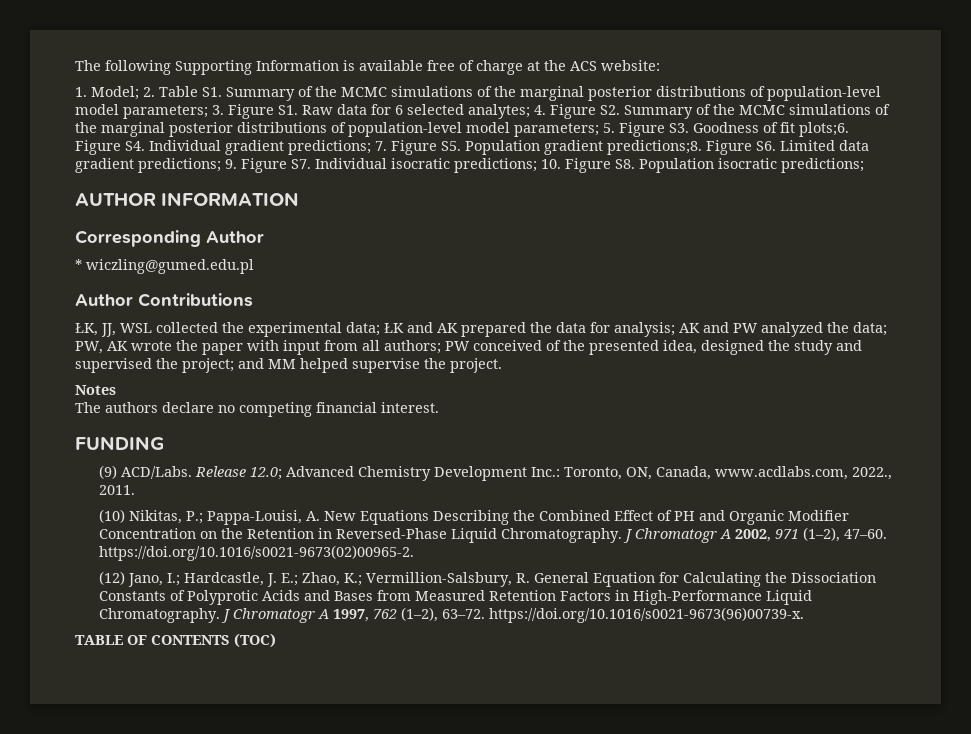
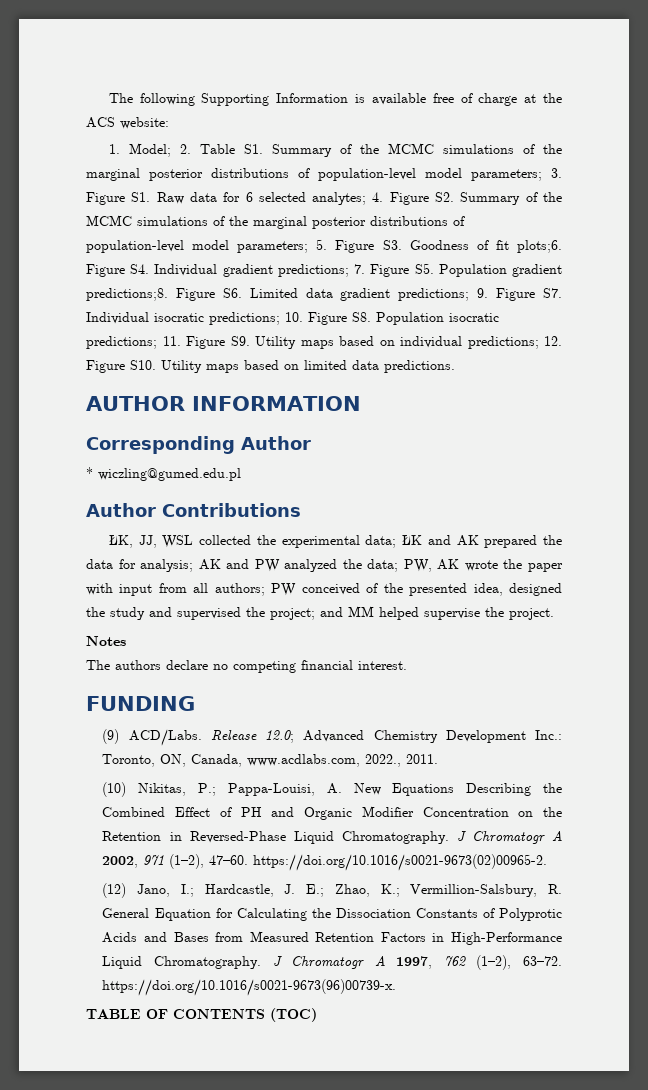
(864, 165) none -> [162,336,562,349] [86,360,455,373] 11. Figure S9. Utility maps based on individual predictions; 12. Figure S10. Utility maps based on limited data predictions.

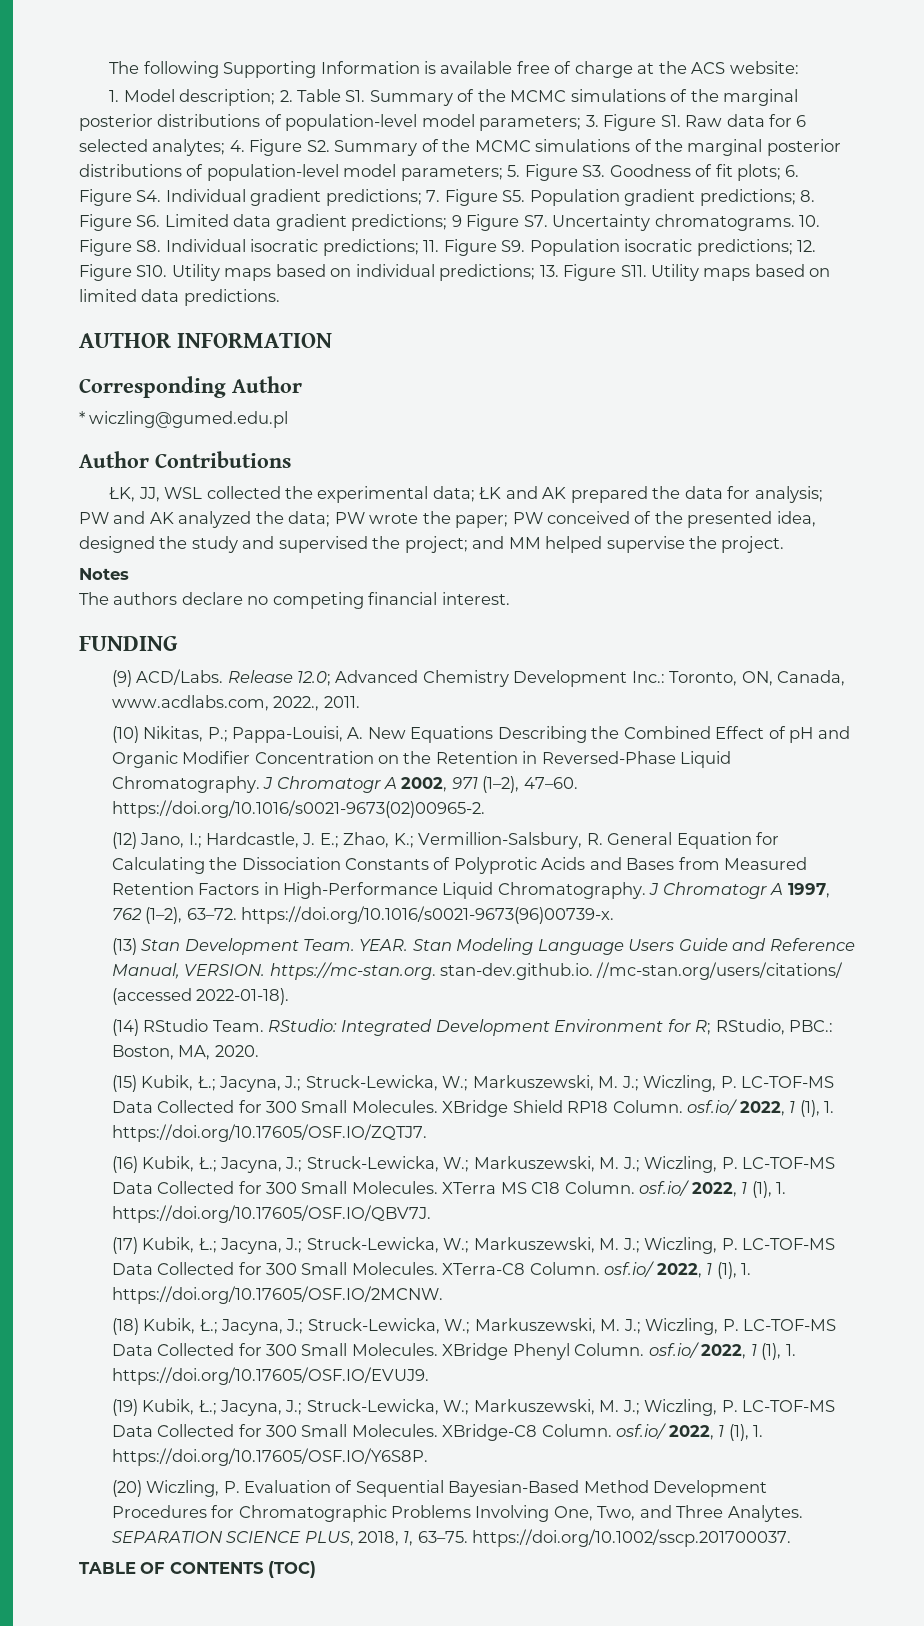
[128,143,171,157] Model; -> [123,89,276,106] Model description;
[516,240,562,253] plots;6. -> [737,164,800,181] plots; 6.
[86,288,168,301] predictions;8. -> [699,189,816,206] predictions; 8.
[477,288,489,298] 9. -> [451,215,462,227] 9
[86,312,280,325] Individual isocratic predictions; -> [552,214,795,231] Uncertainty chromatograms.
[376,312,444,325] Population -> [165,239,246,252] Individual
(250, 341) none -> [529,239,817,256] [79,264,168,281] Population isocratic predictions; 12. Figure S10.
[544,336,562,346] [86,360,156,373] 12. Figure S10. -> [539,264,647,281] 13. Figure S11.
[198,559,563,572] [86,583,265,596] AK and PW analyzed the data; PW, AK wrote the paper with input from all authors; -> [79,511,509,528] PW and AK analyzed the data; PW wrote the paper;
[240,807,262,817] PH -> [789,727,814,743] pH
(397, 987) none -> [111,938,855,955] [111,962,844,980] [111,988,290,1005] [111,1019,834,1036] [111,1045,259,1060] [111,1075,835,1092] [111,1099,835,1117] [111,1124,427,1142] [111,1156,836,1173] [111,1180,787,1198] [111,1205,431,1223] [111,1237,836,1254] [111,1261,752,1279] [111,1286,443,1304] [111,1318,837,1335] [111,1342,796,1360] [111,1367,429,1385] [111,1399,836,1416] [111,1423,764,1441] [111,1448,428,1466] [111,1480,768,1497] [111,1505,803,1522] [111,1529,792,1547] // (13) Stan Development Team. YEAR. Stan Modeling Language Users Guide and Reference Manual, VERSION. https://mc-stan.org. stan-dev.github.io. //mc-stan.org/users/citations/ (accessed 2022-01-18). // (14) RStudio Team. RStudio: Integrated Development Environment for R; RStudio, PBC.: Boston, MA, 2020. // (15) Kubik, Ł.; Jacyna, J.; Struck-Lewicka, W.; Markuszewski, M. J.; Wiczling, P. LC-TOF-MS Data Collected for 300 Small Molecules. XBridge Shield RP18 Column. osf.io/ 2022, 1 (1), 1. https://doi.org/10.17605/OSF.IO/ZQTJ7. // (16) Kubik, Ł.; Jacyna, J.; Struck-Lewicka, W.; Markuszewski, M. J.; Wiczling, P. LC-TOF-MS Data Collected for 300 Small Molecules. XTerra MS C18 Column. osf.io/ 2022, 1 (1), 1. https://doi.org/10.17605/OSF.IO/QBV7J. // (17) Kubik, Ł.; Jacyna, J.; Struck-Lewicka, W.; Markuszewski, M. J.; Wiczling, P. LC-TOF-MS Data Collected for 300 Small Molecules. XTerra-C8 Column. osf.io/ 2022, 1 (1), 1. https://doi.org/10.17605/OSF.IO/2MCNW. // (18) Kubik, Ł.; Jacyna, J.; Struck-Lewicka, W.; Markuszewski, M. J.; Wiczling, P. LC-TOF-MS Data Collected for 300 Small Molecules. XBridge Phenyl Column. osf.io/ 2022, 1 (1), 1. https://doi.org/10.17605/OSF.IO/EVUJ9. // (19) Kubik, Ł.; Jacyna, J.; Struck-Lewicka, W.; Markuszewski, M. J.; Wiczling, P. LC-TOF-MS Data Collected for 300 Small Molecules. XBridge-C8 Column. osf.io/ 2022, 1 (1), 1. https://doi.org/10.17605/OSF.IO/Y6S8P. // (20) Wiczling, P. Evaluation of Sequential Bayesian-Based Method Development Procedures for Chromatographic Problems Involving One, Two, and Three Analytes. SEPARATION SCIENCE PLUS, 2018, 1, 63–75. https://doi.org/10.1002/sscp.201700037.

